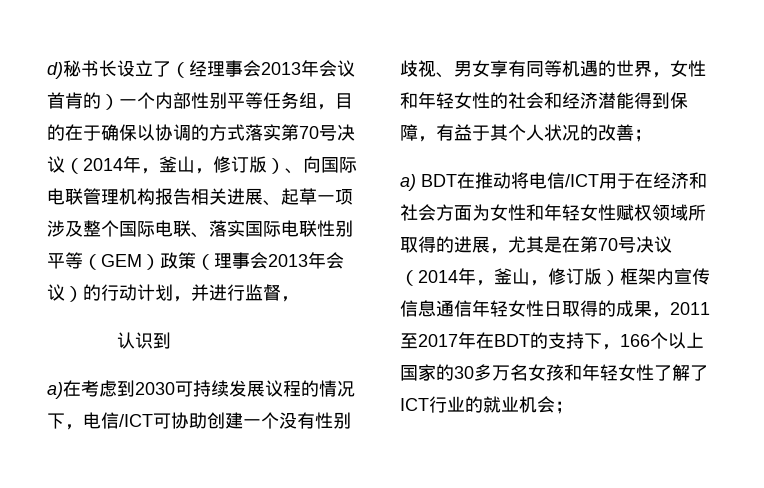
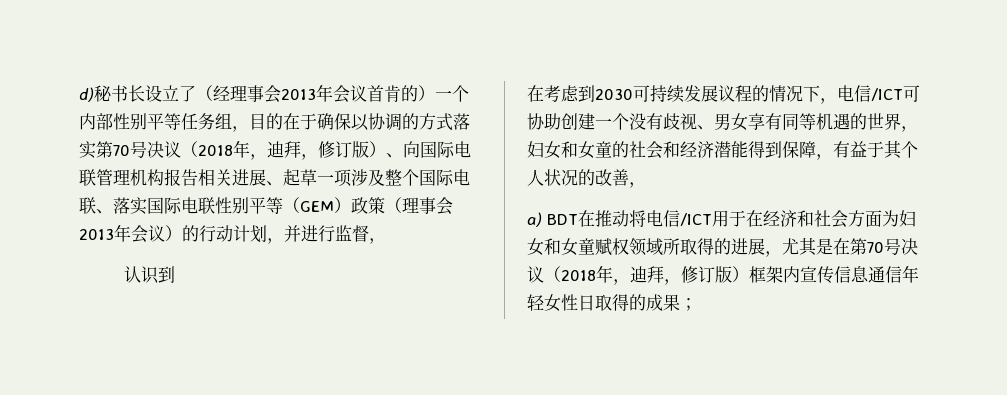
[83,156,195,174] 2014年，釜山 -> [198,140,301,160] 2018年，迪拜
[47,382,63,399] a) -> (175, 274) none
[315,412,351,429] 性别 -> (663, 121) none
[670,60,706,77] [400,92,490,109] 女性和年轻女性 -> [527,141,612,159] 妇女和女童
[634,129,652,142] ； -> [629,182,646,188] ，
[490,204,616,221] 女性和年轻女性 -> [899,210,916,227] [527,238,595,256] 妇女和女童
[418,268,530,286] 2014年，釜山 -> [561,265,664,285] 2018年，迪拜
[652,302,710,318] [400,332,704,350] [400,364,708,381] [400,396,555,413] ，2011至2017年在BDT的支持下，166个以上国家的30多万名女孩和年轻女性了解了ICT行业的就业机会 -> (680, 302) none

